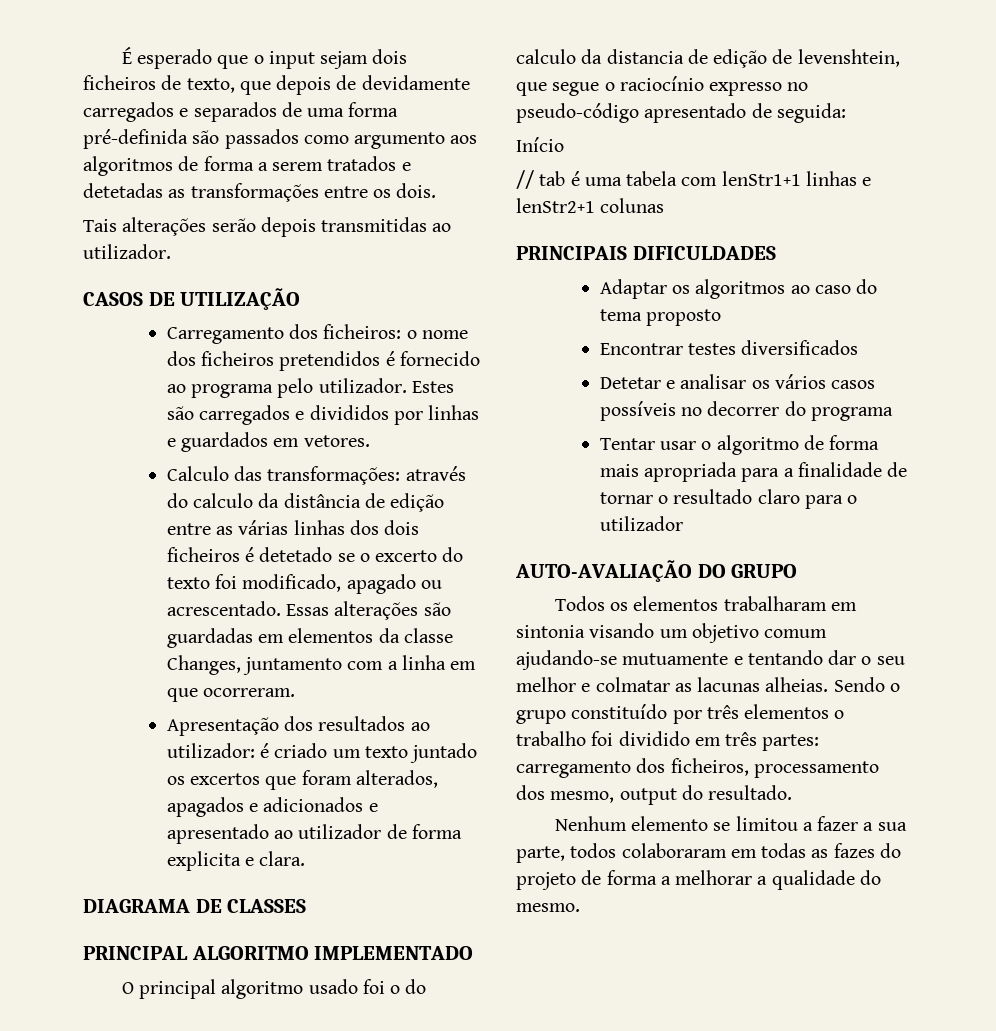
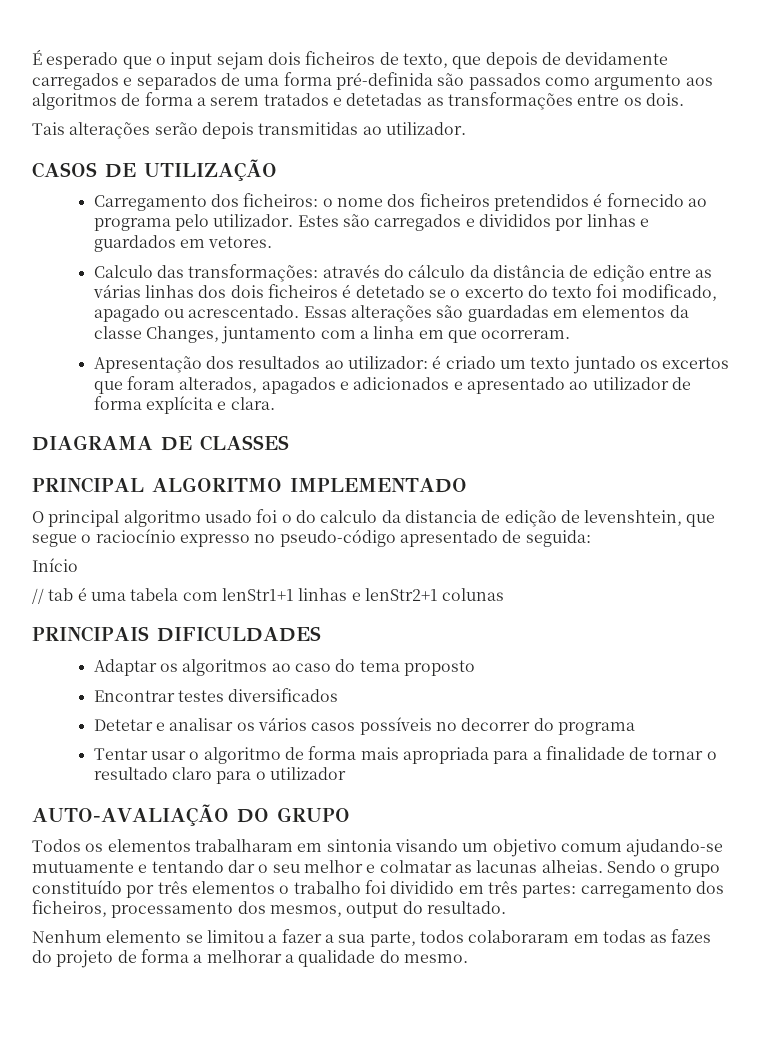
[193,493,254,508] calculo -> [408,264,466,278] cálculo
[166,851,241,871] explicita -> [145,396,213,414] explícita
[550,791,615,803] mesmo, -> [269,905,342,917] mesmos,

